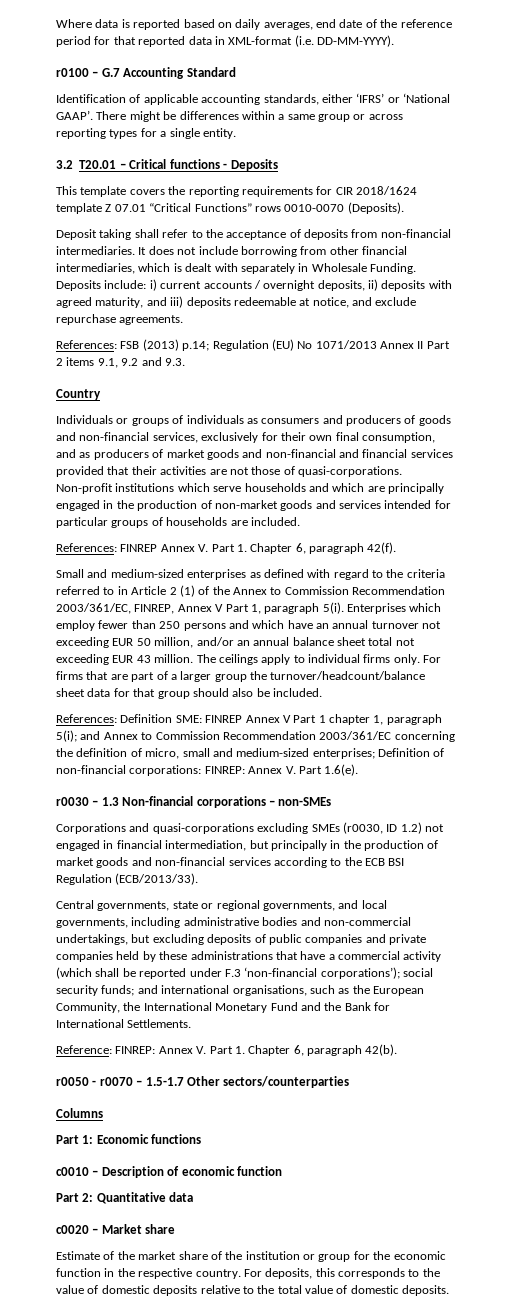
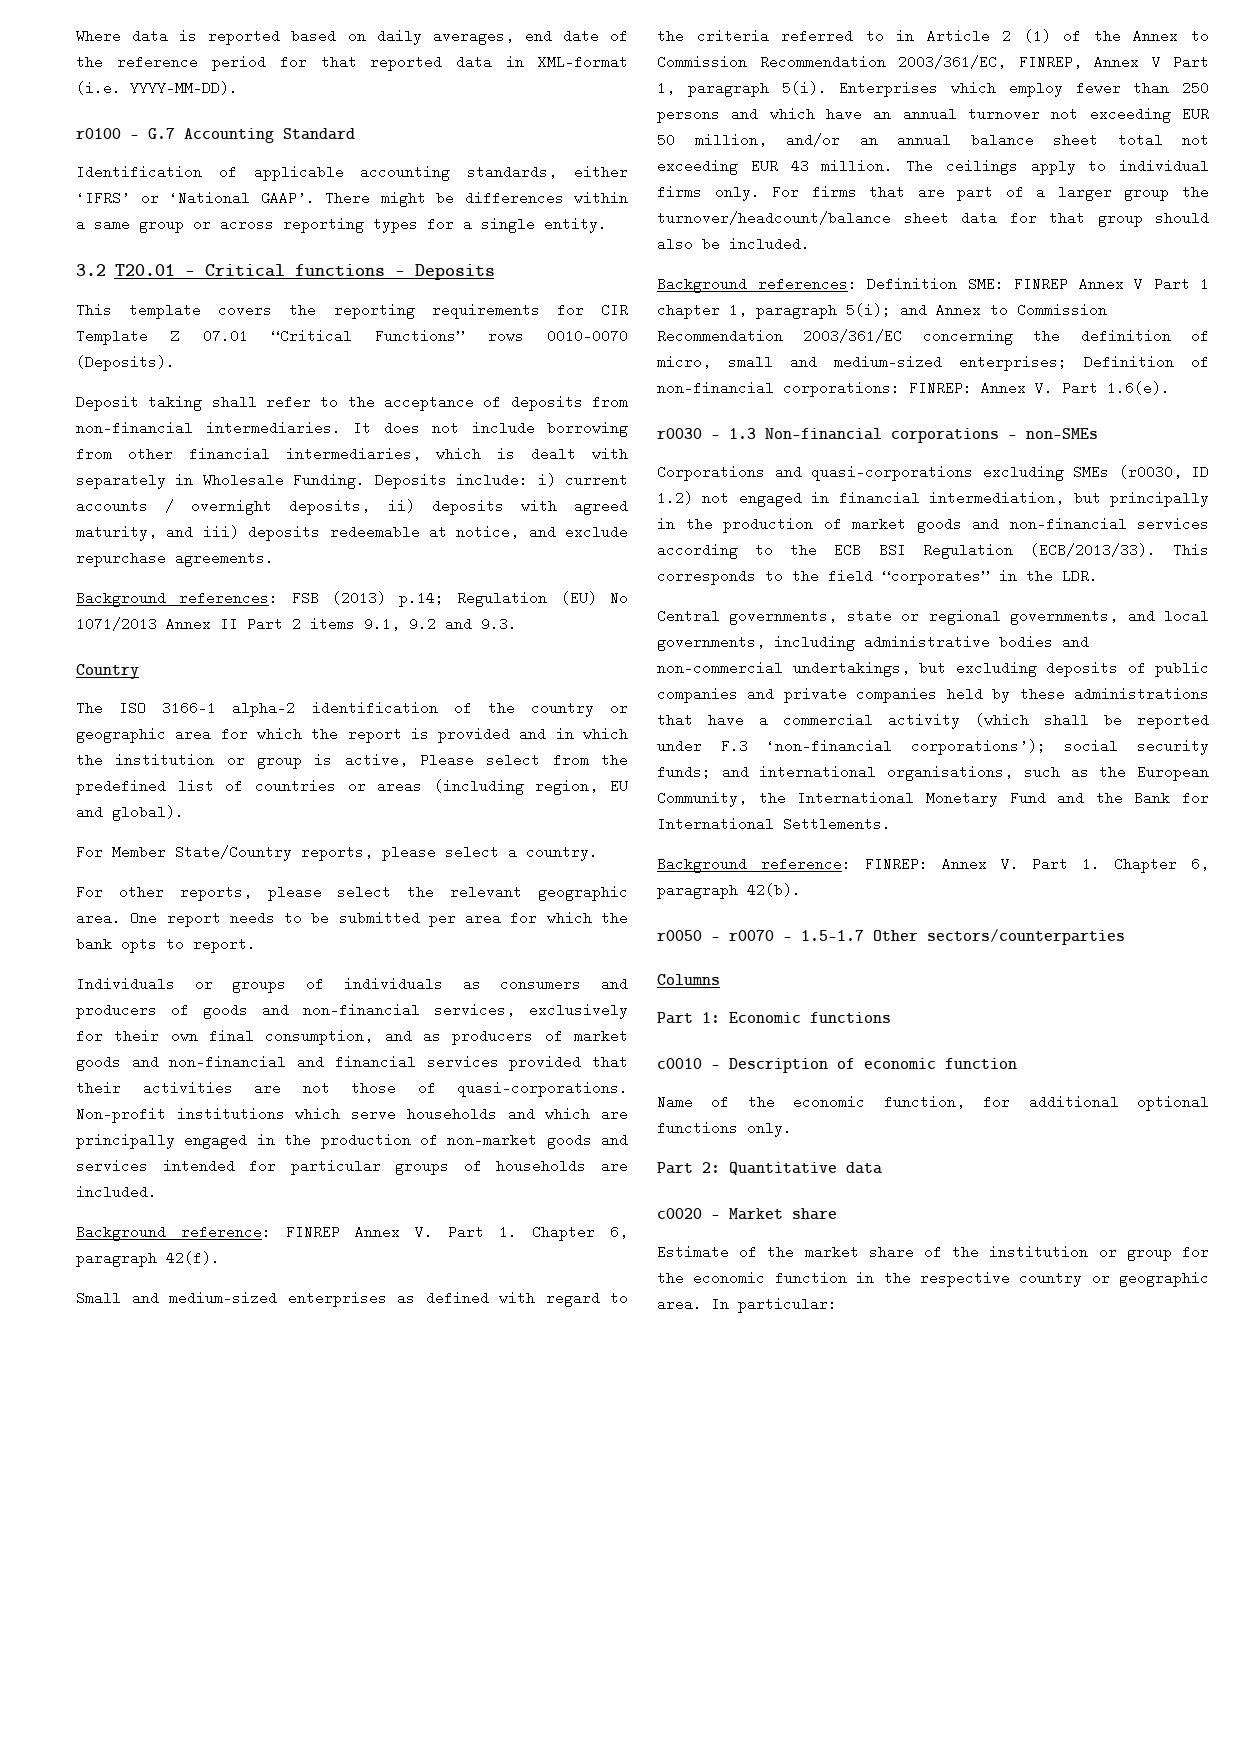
[317,35,394,47] DD-MM-YYYY). -> [130,81,238,95] YYYY-MM-DD).
[356,186,417,195] [56,203,102,214] 2018/1624 template -> [76,329,148,345] Template
[56,340,117,349] References: -> [76,591,279,607] Background references:
(101, 394) none -> [76,701,628,717] [76,727,629,743] [76,753,628,769] [76,779,628,795] [76,805,184,821] [76,845,598,861] [76,885,628,901] [76,911,628,927] [76,937,256,953] // The ISO 3166-1 alpha-2 identification of the country or geographic area for which the report is provided and in which the institution or group is active, Please select from the predefined list of countries or areas (including region, EU and global). // For Member State/Country reports, please select a country. // For other reports, please select the relevant geographic area. One report needs to be submitted per area for which the bank opts to report.
[56,543,117,552] References: -> [76,1225,271,1241] Background reference:
[56,714,117,723] References: -> [657,277,857,293] Background references:
(199, 879) none -> [1173,543,1209,557] [657,569,1098,585] This corresponds to the field “corporates” in the LDR.
[56,1045,112,1054] Reference: -> [657,857,851,873] Background reference:
(282, 1171) none -> [657,1095,1209,1111] [657,1121,792,1137] // Name of the economic function, for additional optional functions only.
[195,1268,440,1279] [56,1285,450,1296] country. For deposits, this corresponds to the value of domestic deposits relative to the total value of domestic deposits. -> [1019,1271,1209,1287] [657,1297,837,1313] country or geographic area. In particular:

